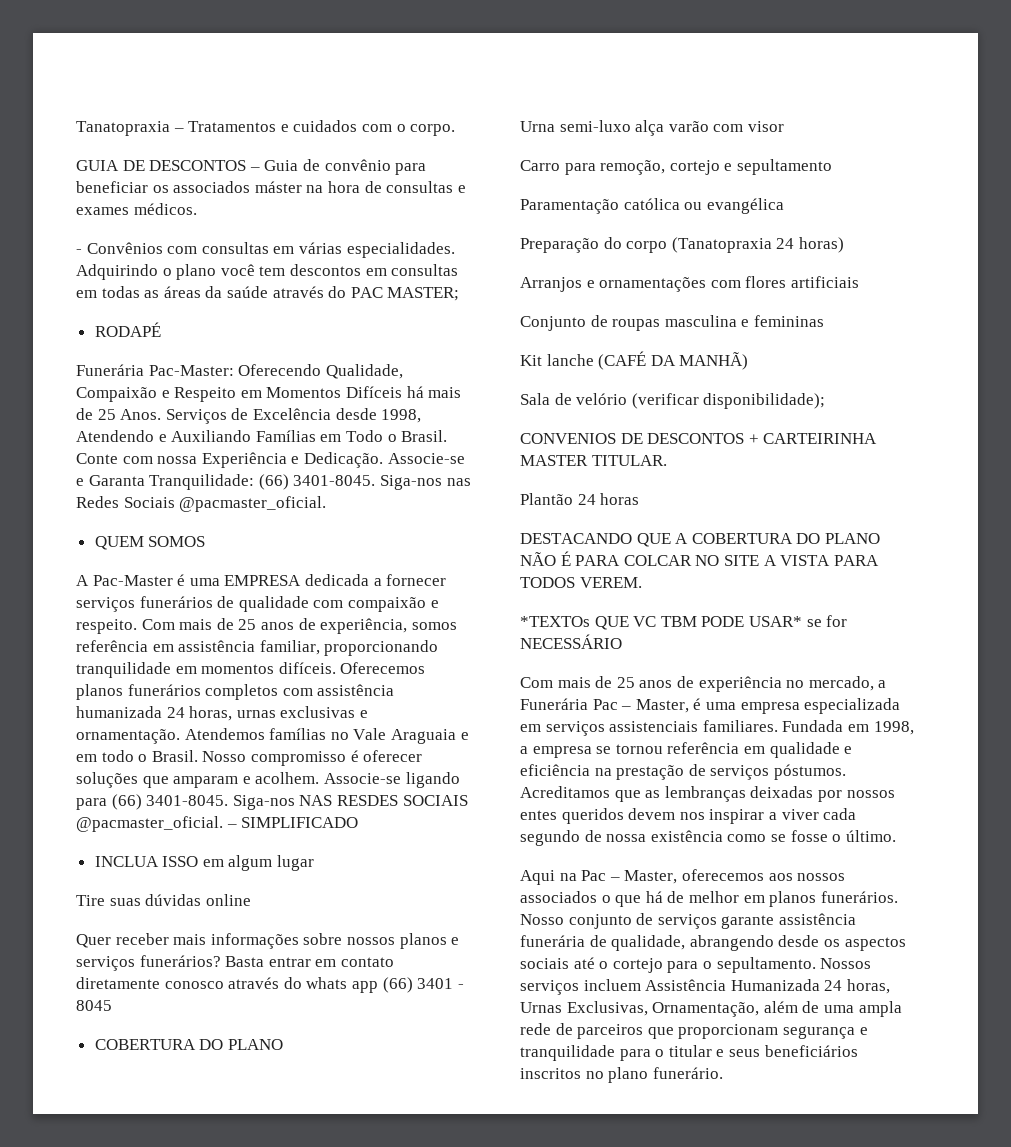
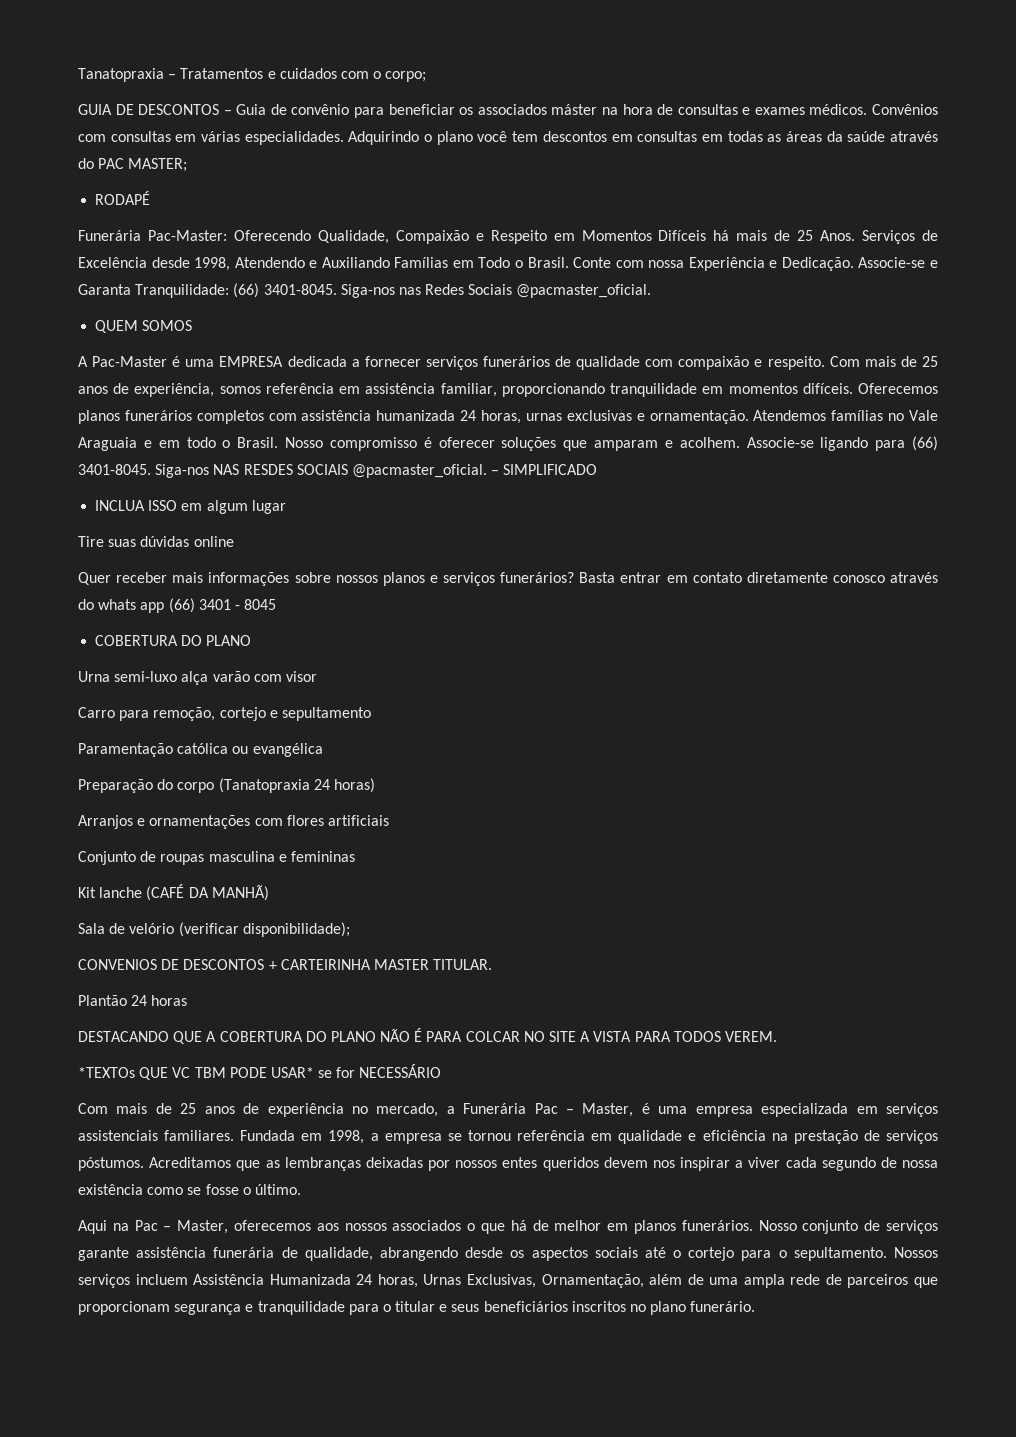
[410,124,456,136] corpo. -> [385,71,427,82] corpo;
[76,249,82,254] // - -> (868, 109) none

